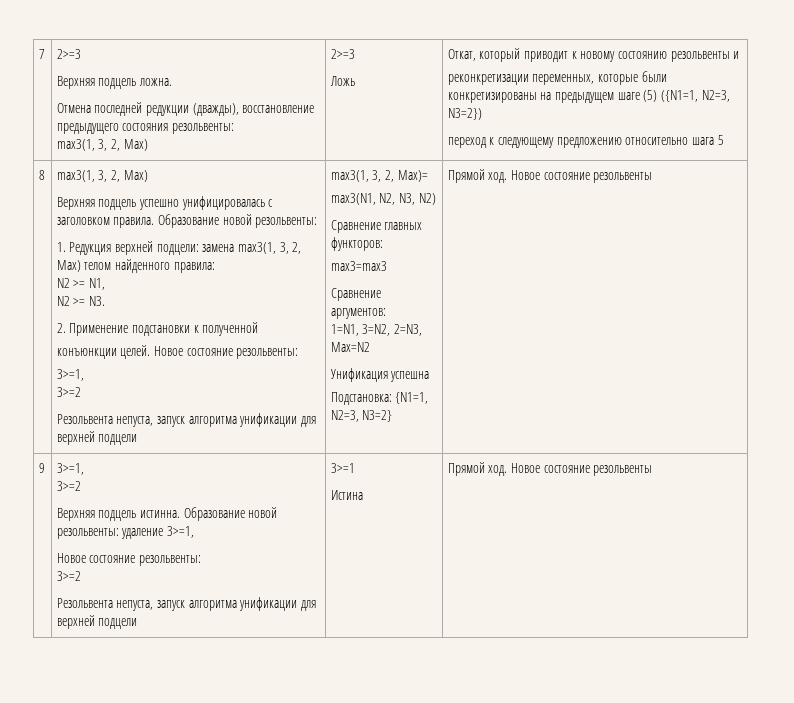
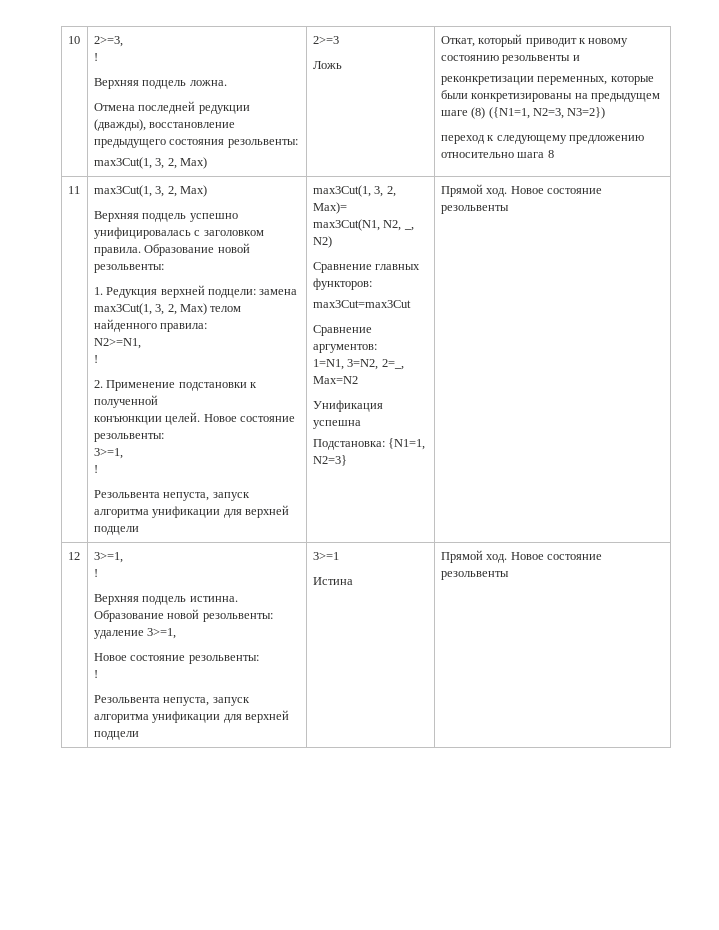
[38,49,45,59] [56,49,81,59] 7 | 2>=3 -> [67,36,80,44] [93,36,123,47] [93,53,98,61] 10 | 2>=3, // !
[56,139,95,151] max3(1, -> [93,157,152,169] max3Cut(1,
[643,90,658,102] (5) -> [471,107,486,119] (8)
[717,135,724,145] [38,170,45,180] [56,170,95,182] 5 // 8 | max3(1, -> [547,150,554,158] [67,186,80,194] [93,185,152,197] 8 // 11 | max3Cut(1,
[237,242,276,254] max3(1, -> [93,303,152,315] max3Cut(1,
[56,278,106,290] [56,296,106,306] N2 >= N1, // N2 >= N3. -> [93,338,141,349] [93,355,98,363] N2>=N1, // !
[56,387,81,397] [56,413,316,427] [56,431,138,445] [330,170,369,182] 3>=2 // Резольвента непуста, запуск алгоритма унификации для верхней подцели | max3(1, -> [93,465,98,473] [93,490,250,501] [93,505,289,518] [93,526,139,535] [312,185,371,197] ! // Резольвента непуста, запуск алгоритма унификации для верхней подцели | max3Cut(1,
[330,193,416,205] max3(N1, N2, N3, -> [312,219,414,231] max3Cut(N1, N2, _,
[330,261,387,271] max3=max3 -> [312,300,411,308] max3Cut=max3Cut
[394,324,423,336] 2=N3, -> [381,359,404,370] 2=_,
[330,410,393,422] N2=3, N3=2} -> [312,455,347,466] N2=3}
[38,463,45,473] [56,463,84,475] [56,481,81,491] 9 | 3>=1, // 3>=2 -> [67,552,80,560] [93,552,123,563] [93,569,98,577] 12 | 3>=1, // !
[56,571,81,581] 3>=2 -> [93,670,98,678] !

